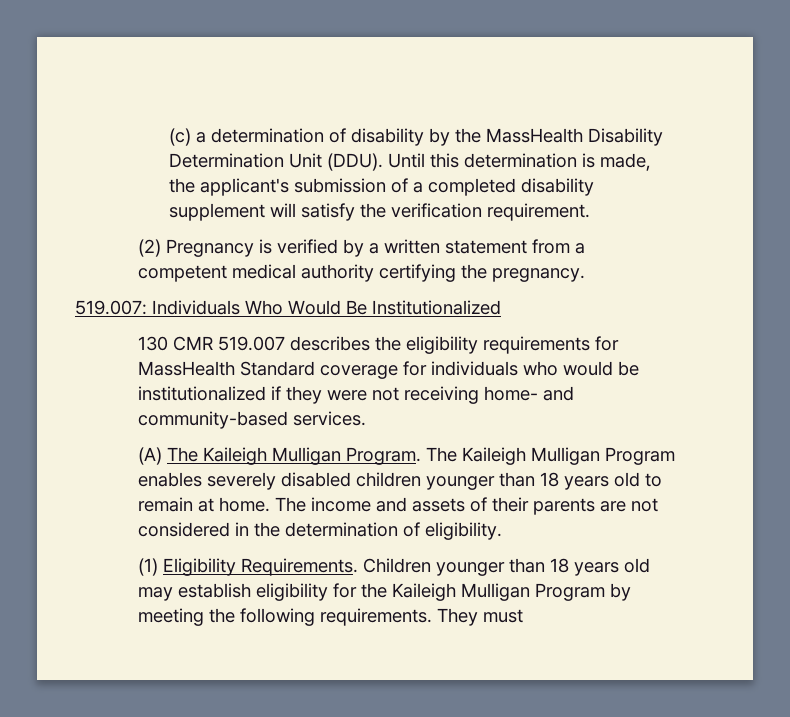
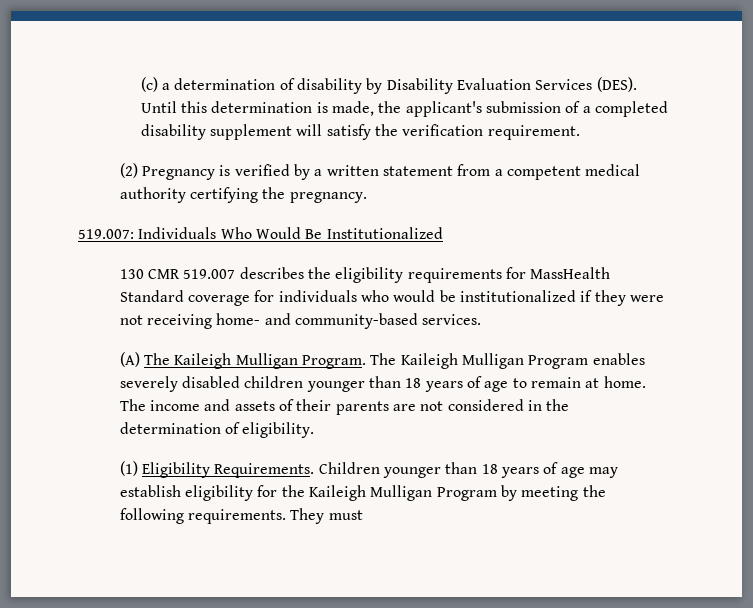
[455,128,664,146] [169,153,384,171] the MassHealth Disability Determination Unit (DDU). -> [386,77,637,94] Disability Evaluation Services (DES).
[613,472,640,487] old -> [466,376,509,392] of age
[623,558,650,573] old -> [543,462,585,478] of age

